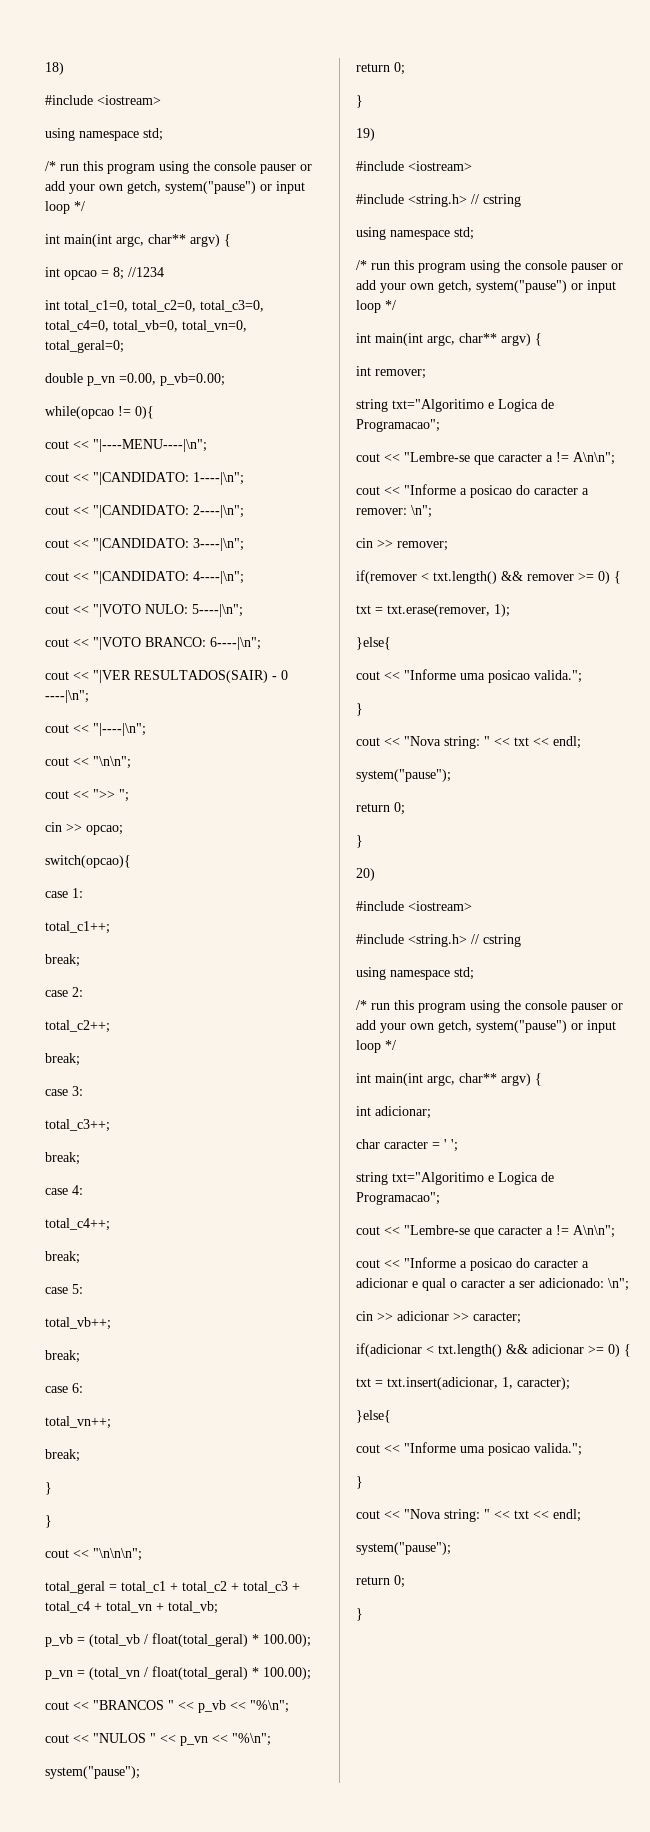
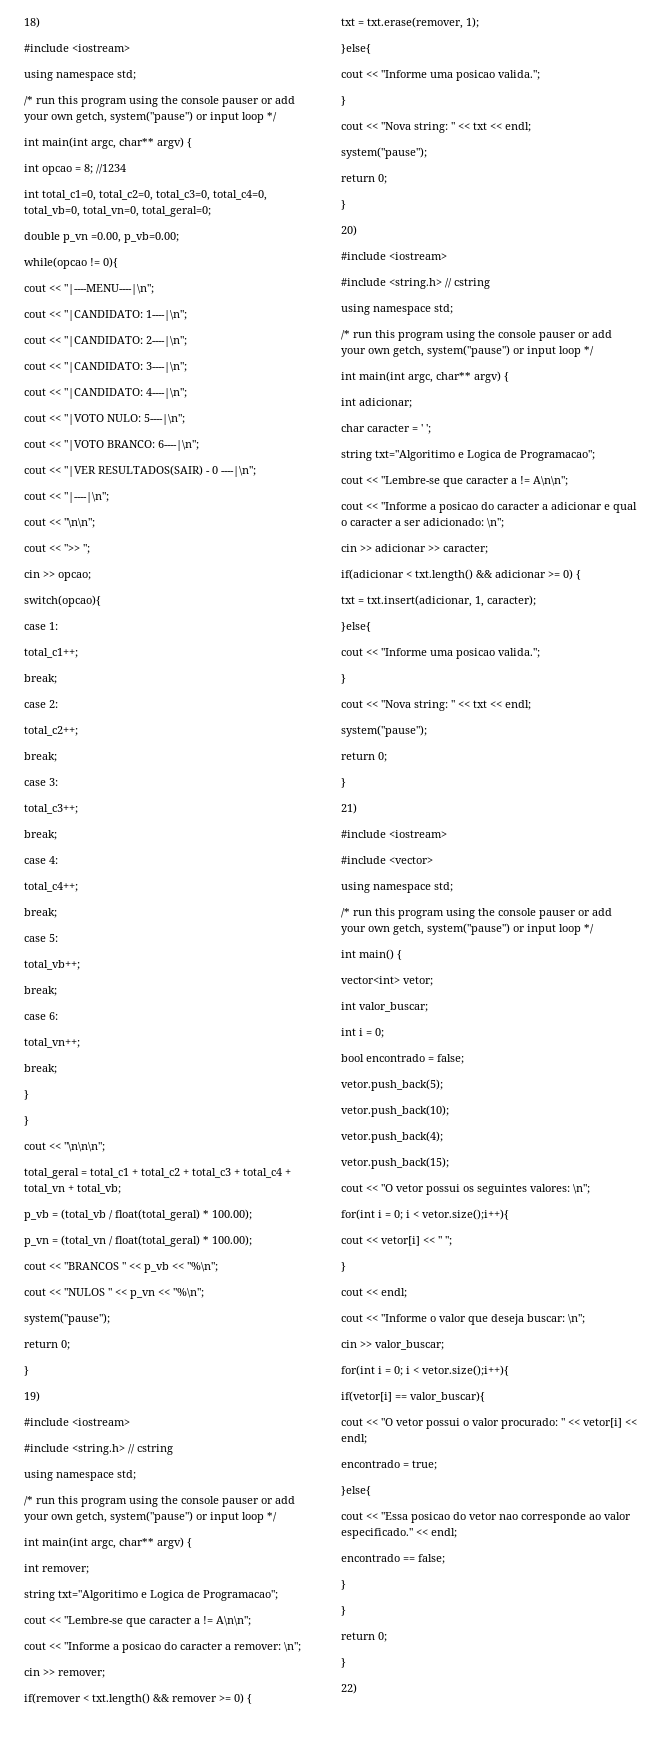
(363, 1614) none -> [341,803,357,814] [341,830,447,838] [341,856,433,864] [341,882,453,893] [341,908,612,919] [341,923,594,935] [341,949,402,960] [341,976,433,986] [341,1002,428,1012] [341,1028,384,1038] [341,1054,464,1064] [341,1079,443,1091] [341,1105,449,1117] [341,1131,443,1143] [341,1157,449,1169] [341,1184,590,1195] [341,1209,509,1220] [341,1236,452,1246] [341,1262,346,1272] [341,1288,407,1298] [341,1314,585,1325] [341,1340,444,1350] [341,1365,509,1376] [341,1391,485,1402] [341,1418,637,1429] [341,1434,367,1444] [341,1460,437,1470] [341,1486,371,1496] [341,1512,631,1523] [341,1528,457,1539] [341,1554,445,1564] [341,1580,346,1590] [341,1606,346,1616] [341,1632,387,1642] [341,1658,346,1668] [341,1683,357,1694] // 21) // #include <iostream> // #include <vector> // using namespace std; // /* run this program using the console pauser or add your own getch, system("pause") or input loop */ // int main() { // vector<int> vetor; // int valor_buscar; // int i = 0; // bool encontrado = false; // vetor.push_back(5); // vetor.push_back(10); // vetor.push_back(4); // vetor.push_back(15); // cout << "O vetor possui os seguintes valores: \n"; // for(int i = 0; i < vetor.size();i++){ // cout << vetor[i] << " "; // } // cout << endl; // cout << "Informe o valor que deseja buscar: \n"; // cin >> valor_buscar; // for(int i = 0; i < vetor.size();i++){ // if(vetor[i] == valor_buscar){ // cout << "O vetor possui o valor procurado: " << vetor[i] << endl; // encontrado = true; // }else{ // cout << "Essa posicao do vetor nao corresponde ao valor especificado." << endl; // encontrado == false; // } // } // return 0; // } // 22)

